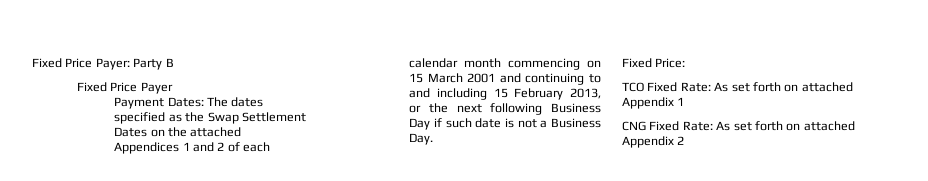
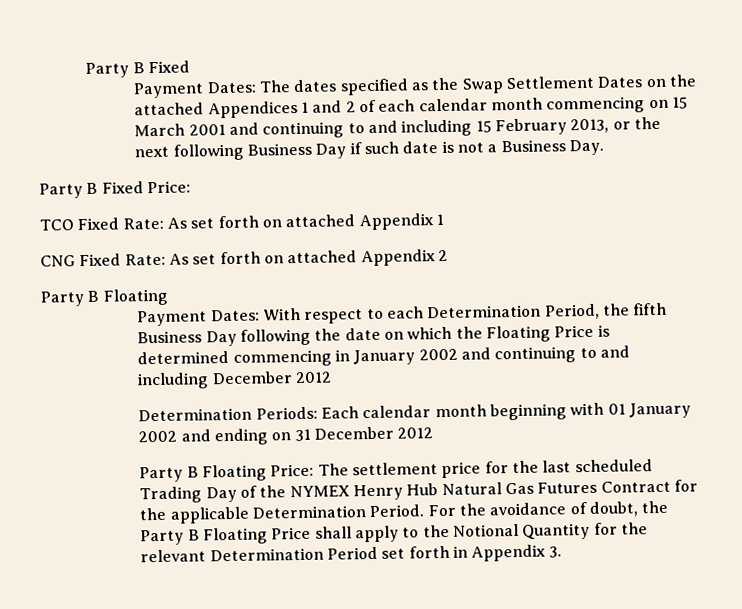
[32,58,174,70] [76,82,173,94] Fixed Price Payer: Party B // Fixed Price Payer -> [85,60,190,78] Party B Fixed
(434, 139) none -> [39,182,99,199] Party B
(685, 140) none -> [40,288,168,307] [137,302,668,327] [137,324,610,347] [137,345,630,367] [137,371,333,390] [138,402,691,422] [138,426,434,446] [139,459,653,483] [139,479,698,504] [139,500,669,524] [140,522,648,546] [140,544,562,563] // Party B Floating // Payment Dates: With respect to each Determination Period, the fifth Business Day following the date on which the Floating Price is determined commencing in January 2002 and continuing to and including December 2012 // Determination Periods: Each calendar month beginning with 01 January 2002 and ending on 31 December 2012 // Party B Floating Price: The settlement price for the last scheduled Trading Day of the NYMEX Henry Hub Natural Gas Futures Contract for the applicable Determination Period. For the avoidance of doubt, the Party B Floating Price shall apply to the Notional Quantity for the relevant Determination Period set forth in Appendix 3.

